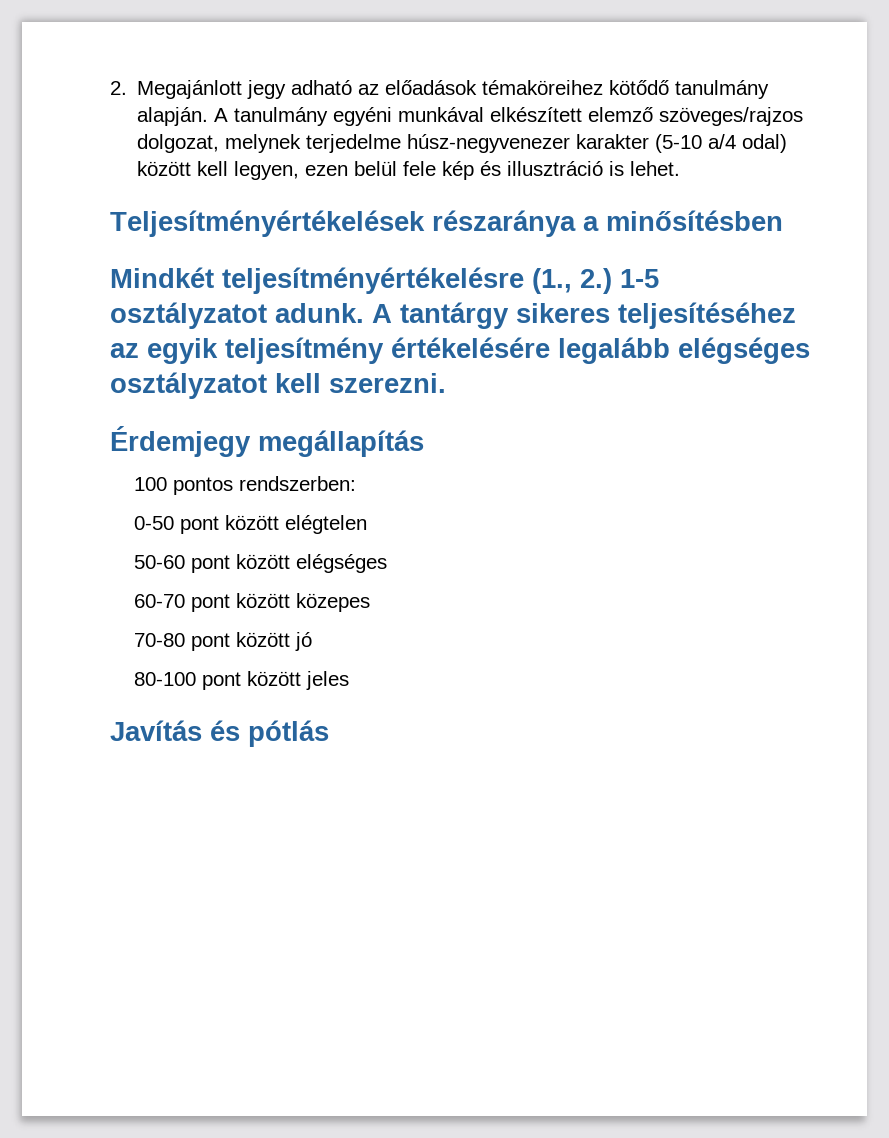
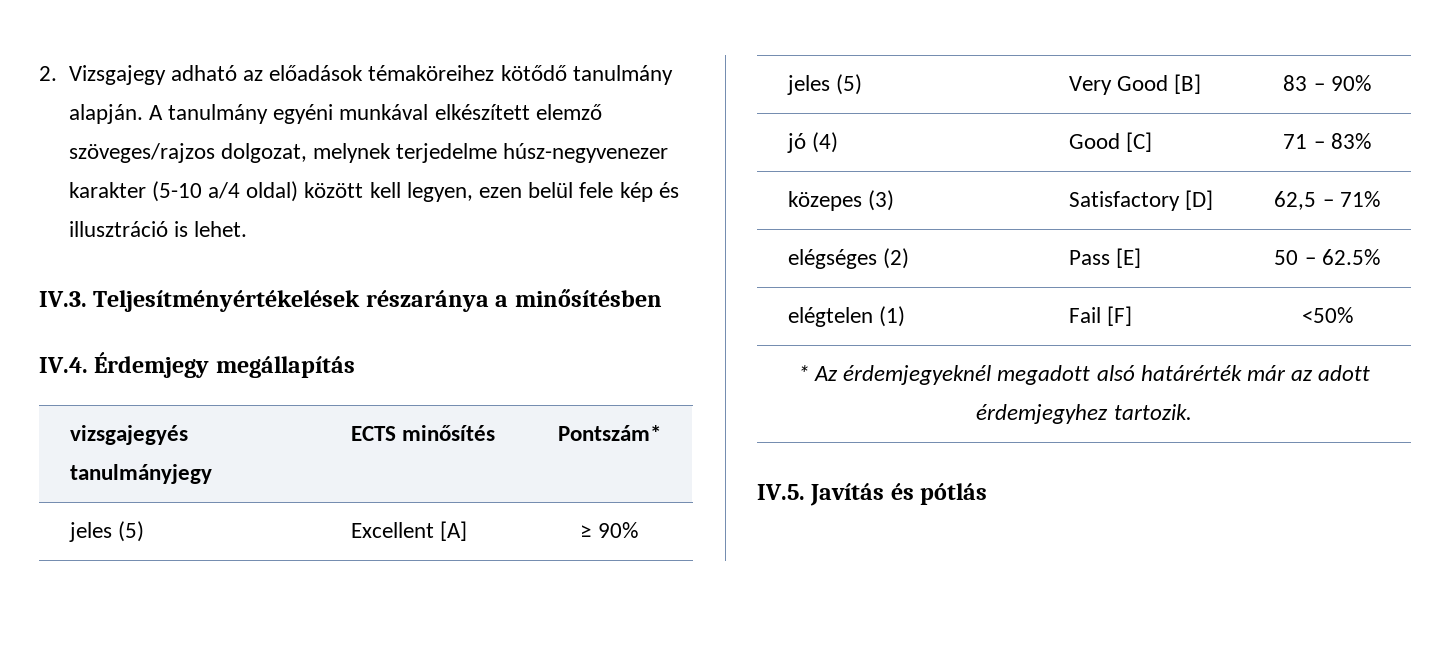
[137,80,287,99] Megajánlott jegy -> [68,65,166,85] Vizsgajegy
[742,134,788,153] odal) -> [246,181,299,202] oldal)
(681, 168) none -> [39,291,87,307] IV.3.
[110,267,659,294] [110,302,796,329] [110,337,810,364] [110,372,446,399] [110,426,424,457] [134,476,357,495] [134,515,368,534] [134,554,388,573] [134,593,371,612] [134,632,313,651] [134,671,350,690] Mindkét teljesítményértékelésre (1., 2.) 1-5 osztályzatot adunk. A tantárgy sikeres teljesítéséhez az egyik teljesítmény értékelésére legalább elégséges osztályzatot kell szerezni. // Érdemjegy megállapítás // 100 pontos rendszerben: // 0-50 pont között elégtelen // 50-60 pont között elégséges // 60-70 pont között közepes // 70-80 pont között jó // 80-100 pont között jeles // -> [39,352,355,378] [69,425,188,445] [69,464,212,484] [350,425,496,441] [557,425,661,441] [68,521,145,542] [350,521,468,541] [580,522,638,538] [786,74,863,95] [1068,74,1202,95] [1283,75,1371,91] [786,132,839,153] [1068,132,1153,152] [1283,133,1371,149] [787,190,895,211] [1068,190,1214,211] [1274,191,1380,210] [787,248,910,269] [1068,248,1142,268] [1274,249,1380,265] [787,306,906,327] [1068,306,1133,326] [1301,307,1353,323] [797,365,1371,385] [976,404,1192,424] [757,484,805,500] IV.4. Érdemjegy megállapítás // vizsgajegyés tanulmányjegy | ECTS minősítés | Pontszám* // jeles (5) | Excellent [A] | ≥ 90% // jeles (5) | Very Good [B] | 83 – 90% // jó (4) | Good [C] | 71 – 83% // közepes (3) | Satisfactory [D] | 62,5 – 71% // elégséges (2) | Pass [E] | 50 – 62.5% // elégtelen (1) | Fail [F] | <50% // * Az érdemjegyeknél megadott alsó határérték már az adott érdemjegyhez tartozik. // IV.5.

